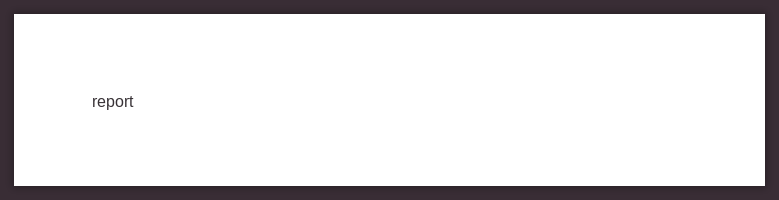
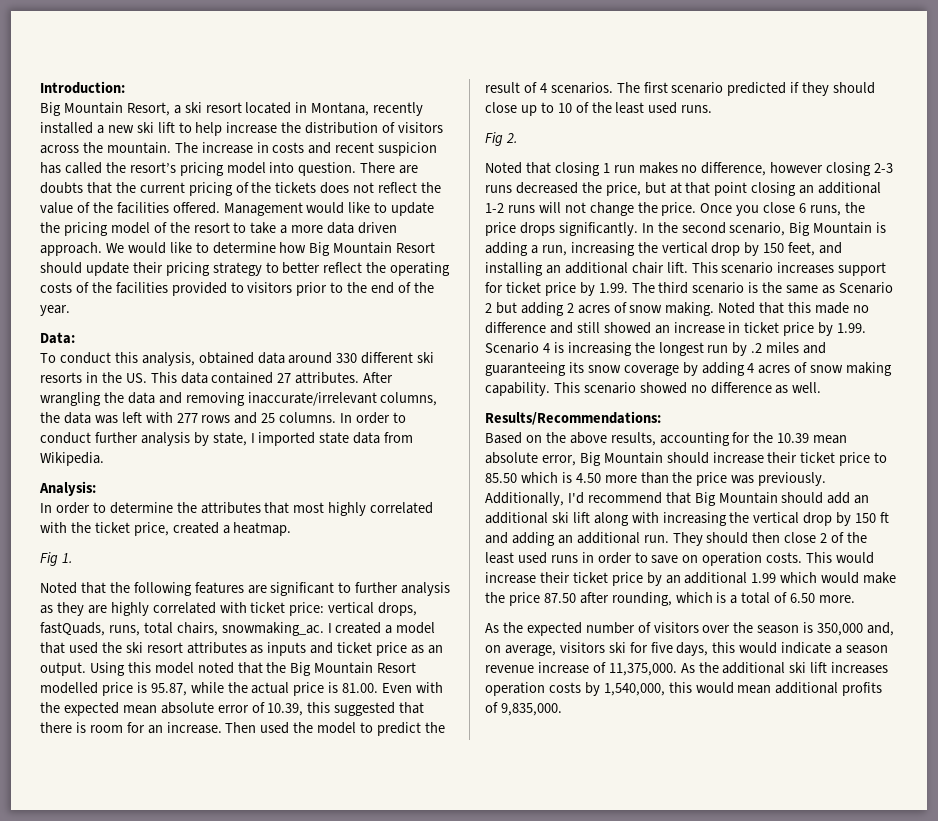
[92,96,134,110] report -> [40,81,125,94] [40,102,424,116] [40,122,444,136] [40,142,438,156] [40,162,419,176] [40,182,442,196] [40,202,435,216] [40,222,398,236] [40,242,436,256] [40,262,451,276] [40,282,434,296] [40,305,70,316] [40,332,75,344] [40,352,435,366] [40,372,394,384] [40,392,438,406] [40,412,406,424] [40,432,414,446] [40,452,104,466] [39,481,96,496] [40,502,434,516] [40,522,292,536] [40,552,73,566] [40,582,451,596] [40,602,418,616] [40,622,436,636] [40,642,443,656] [40,662,417,676] [40,682,444,696] [40,702,425,716] [40,722,445,736] [485,82,876,96] [485,102,713,116] [485,132,518,146] [485,162,894,176] [485,182,882,196] [485,202,865,216] [485,222,887,236] [485,242,843,256] [485,262,887,276] [485,282,893,296] [485,302,869,316] [485,322,867,336] [485,342,827,356] [485,362,893,376] [485,382,822,396] [485,411,661,425] [485,432,848,446] [485,452,888,466] [485,472,827,486] [485,492,870,506] [485,512,890,526] [485,532,868,546] [485,552,875,566] [485,572,897,586] [485,592,856,606] [485,622,895,636] [485,642,889,656] [485,662,889,676] [485,682,883,696] [485,702,562,716] Introduction: // Big Mountain Resort, a ski resort located in Montana, recently installed a new ski lift to help increase the distribution of visitors across the mountain. The increase in costs and recent suspicion has called the resort’s pricing model into question. There are doubts that the current pricing of the tickets does not reflect the value of the facilities offered. Management would like to update the pricing model of the resort to take a more data driven approach. We would like to determine how Big Mountain Resort should update their pricing strategy to better reflect the operating costs of the facilities provided to visitors prior to the end of the year. // Data: // To conduct this analysis, obtained data around 330 different ski resorts in the US. This data contained 27 attributes. After wrangling the data and removing inaccurate/irrelevant columns, the data was left with 277 rows and 25 columns. In order to conduct further analysis by state, I imported state data from Wikipedia. // Analysis: // In order to determine the attributes that most highly correlated with the ticket price, created a heatmap. // Fig 1. // Noted that the following features are significant to further analysis as they are highly correlated with ticket price: vertical drops, fastQuads, runs, total chairs, snowmaking_ac. I created a model that used the ski resort attributes as inputs and ticket price as an output. Using this model noted that the Big Mountain Resort modelled price is 95.87, while the actual price is 81.00. Even with the expected mean absolute error of 10.39, this suggested that there is room for an increase. Then used the model to predict the result of 4 scenarios. The first scenario predicted if they should close up to 10 of the least used runs. // Fig 2. // Noted that closing 1 run makes no difference, however closing 2-3 runs decreased the price, but at that point closing an additional 1-2 runs will not change the price. Once you close 6 runs, the price drops significantly. In the second scenario, Big Mountain is adding a run, increasing the vertical drop by 150 feet, and installing an additional chair lift. This scenario increases support for ticket price by 1.99. The third scenario is the same as Scenario 2 but adding 2 acres of snow making. Noted that this made no difference and still showed an increase in ticket price by 1.99. Scenario 4 is increasing the longest run by .2 miles and guaranteeing its snow coverage by adding 4 acres of snow making capability. This scenario showed no difference as well. // Results/Recommendations: // Based on the above results, accounting for the 10.39 mean absolute error, Big Mountain should increase their ticket price to 85.50 which is 4.50 more than the price was previously. Additionally, I'd recommend that Big Mountain should add an additional ski lift along with increasing the vertical drop by 150 ft and adding an additional run. They should then close 2 of the least used runs in order to save on operation costs. This would increase their ticket price by an additional 1.99 which would make the price 87.50 after rounding, which is a total of 6.50 more. // As the expected number of visitors over the season is 350,000 and, on average, visitors ski for five days, this would indicate a season revenue increase of 11,375,000. As the additional ski lift increases operation costs by 1,540,000, this would mean additional profits of 9,835,000.

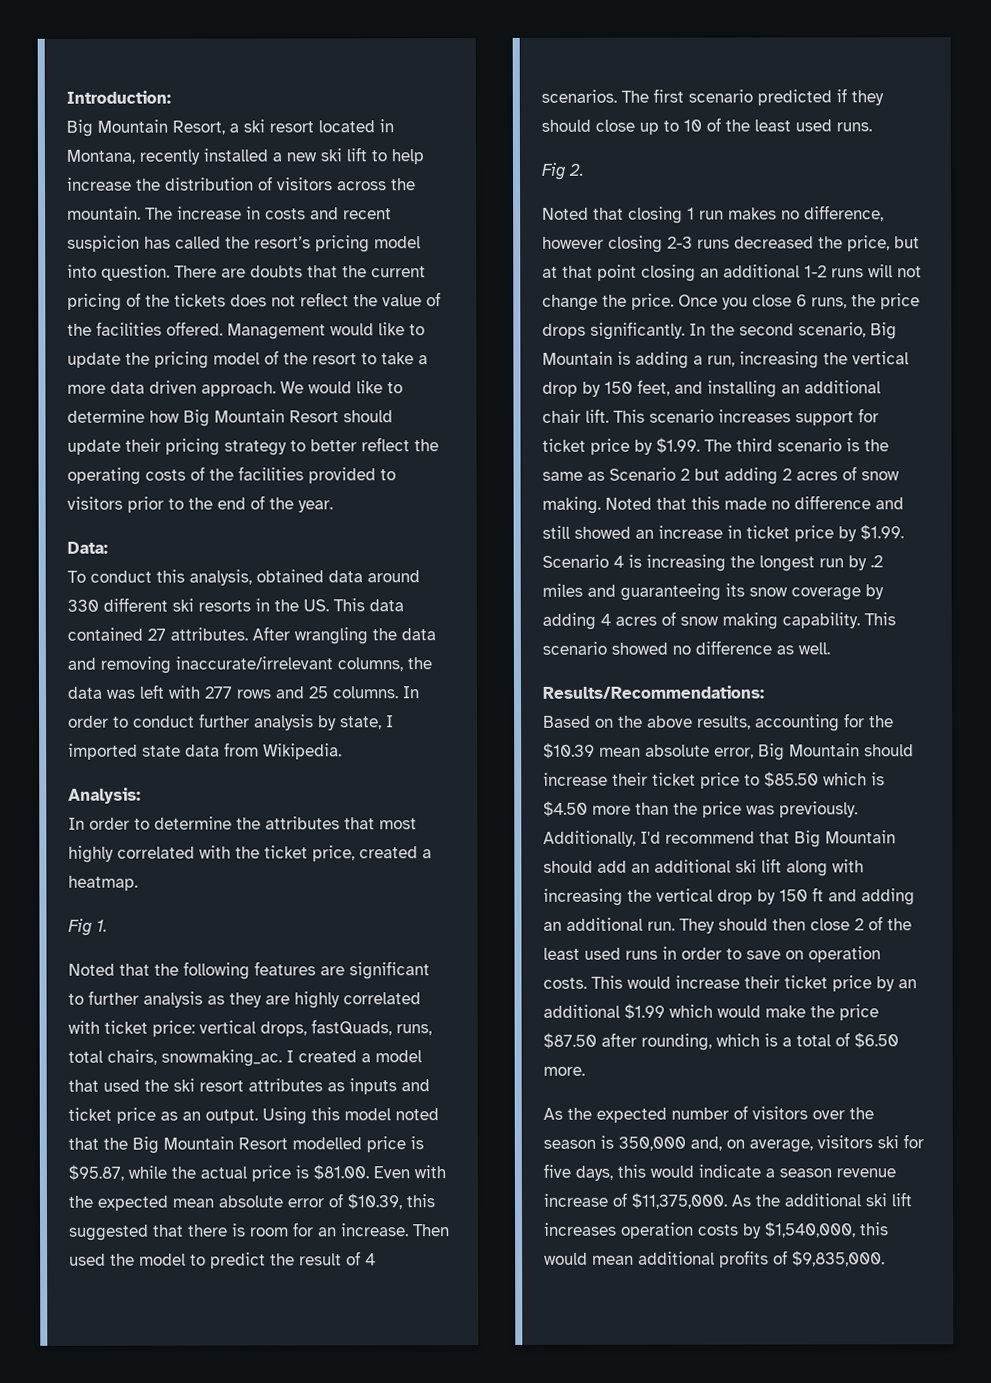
[150,683,187,696] 95.87, -> [68,1164,124,1181] $95.87,
[342,683,379,693] 81.00. -> [313,1164,369,1181] $81.00.
[267,703,304,716] 10.39, -> [347,1193,402,1210] $10.39,
[598,283,628,293] 1.99. -> [656,437,700,454] $1.99.
[837,323,867,333] 1.99. -> [860,524,904,541] $1.99.
[777,433,810,443] 10.39 -> [543,742,595,759] $10.39
[485,472,601,483] 85.50 which is 4.50 -> [764,771,885,788] [543,800,588,817] $85.50 which is $4.50
[751,573,777,583] 1.99 -> [624,1003,665,1020] $1.99
[543,593,576,603] 87.50 -> [543,1032,597,1049] $87.50
[790,593,816,603] 6.50 -> [854,1032,899,1049] $6.50
[608,663,677,676] 11,375,000. -> [631,1192,727,1209] $11,375,000.
[603,683,665,696] 1,540,000, -> [765,1221,856,1238] $1,540,000,
[500,703,562,716] 9,835,000. -> [792,1250,885,1267] $9,835,000.

